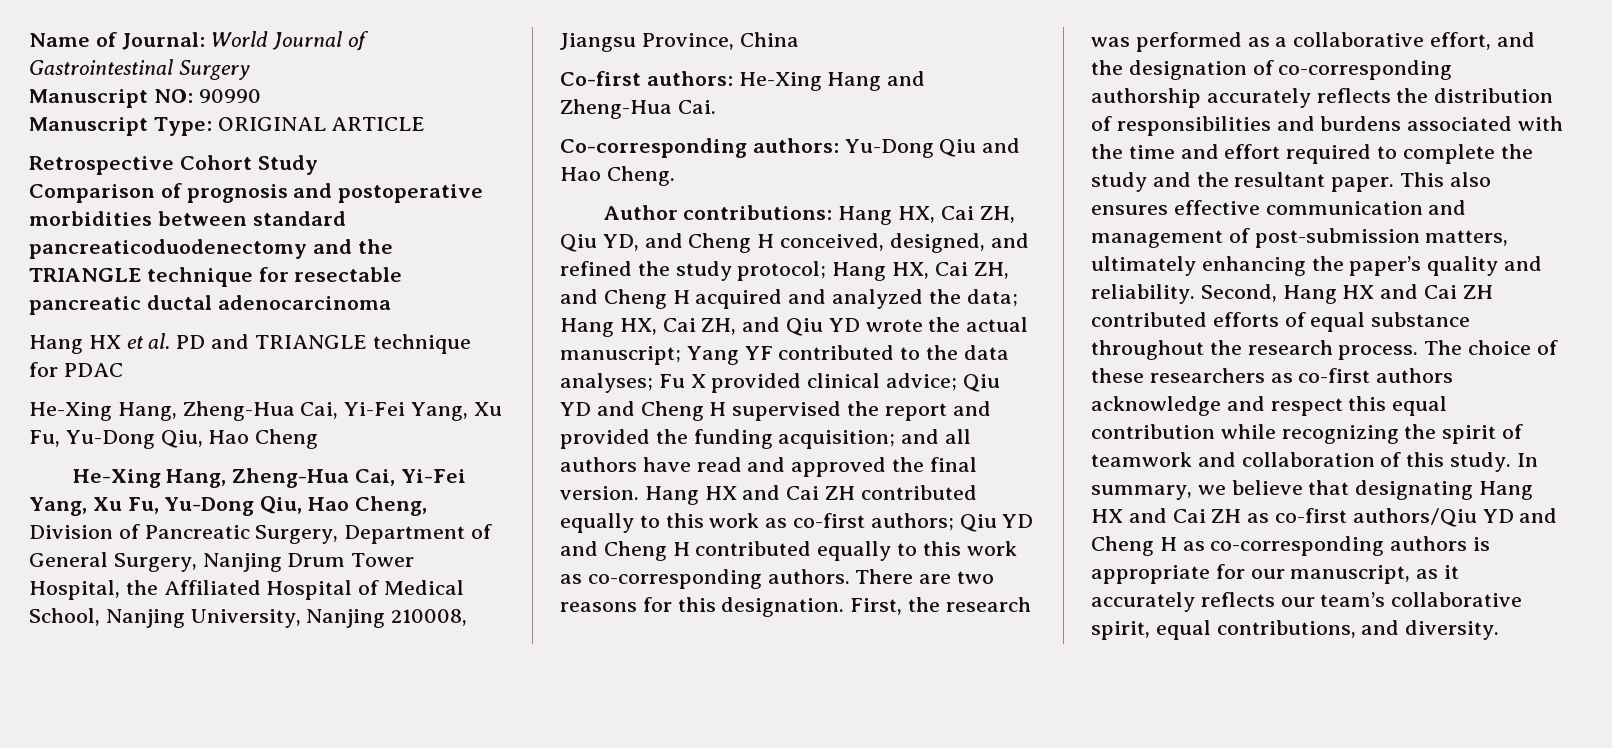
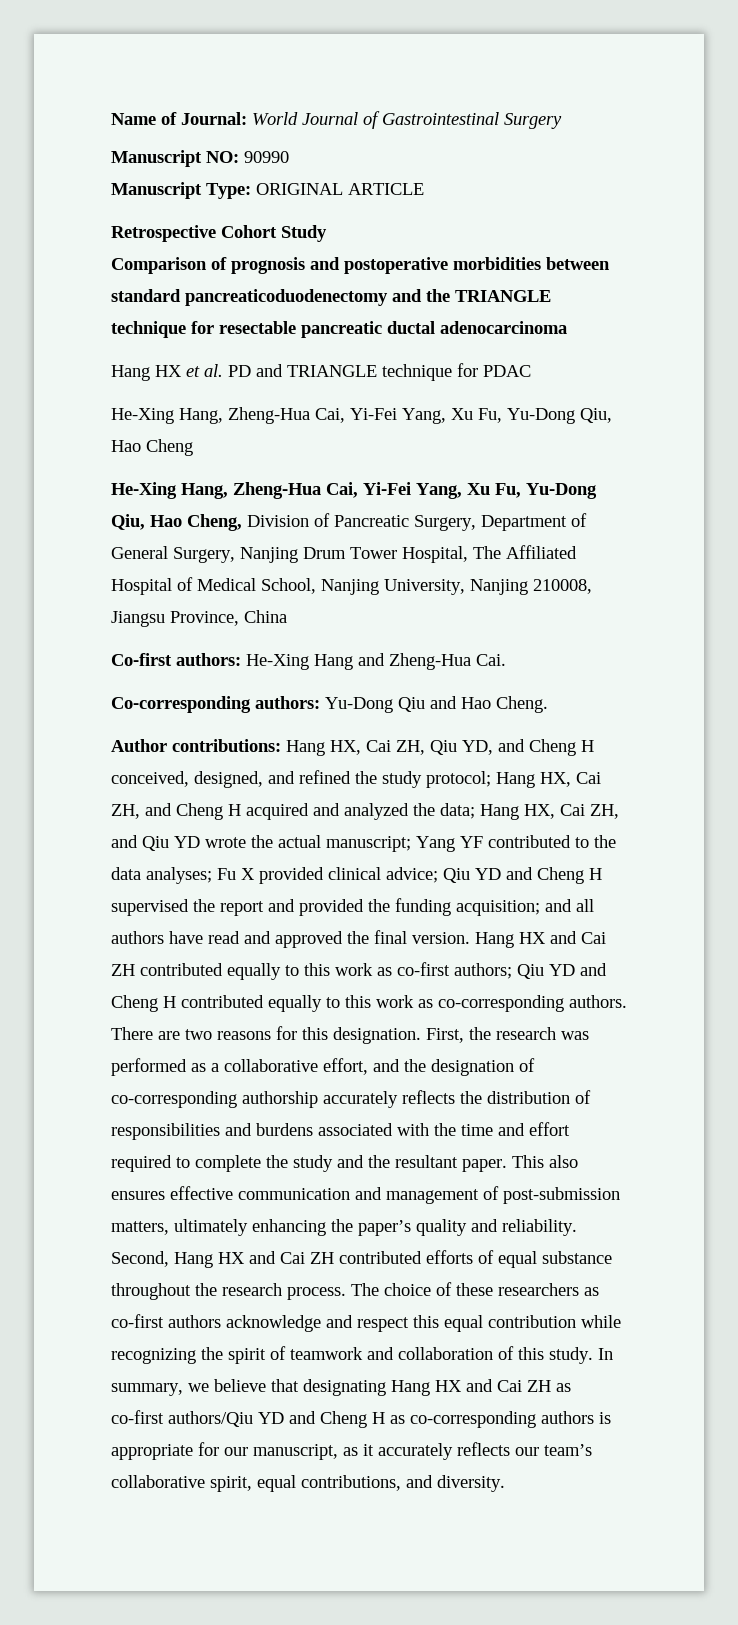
[125,580,158,595] the -> [473,546,501,559] The

